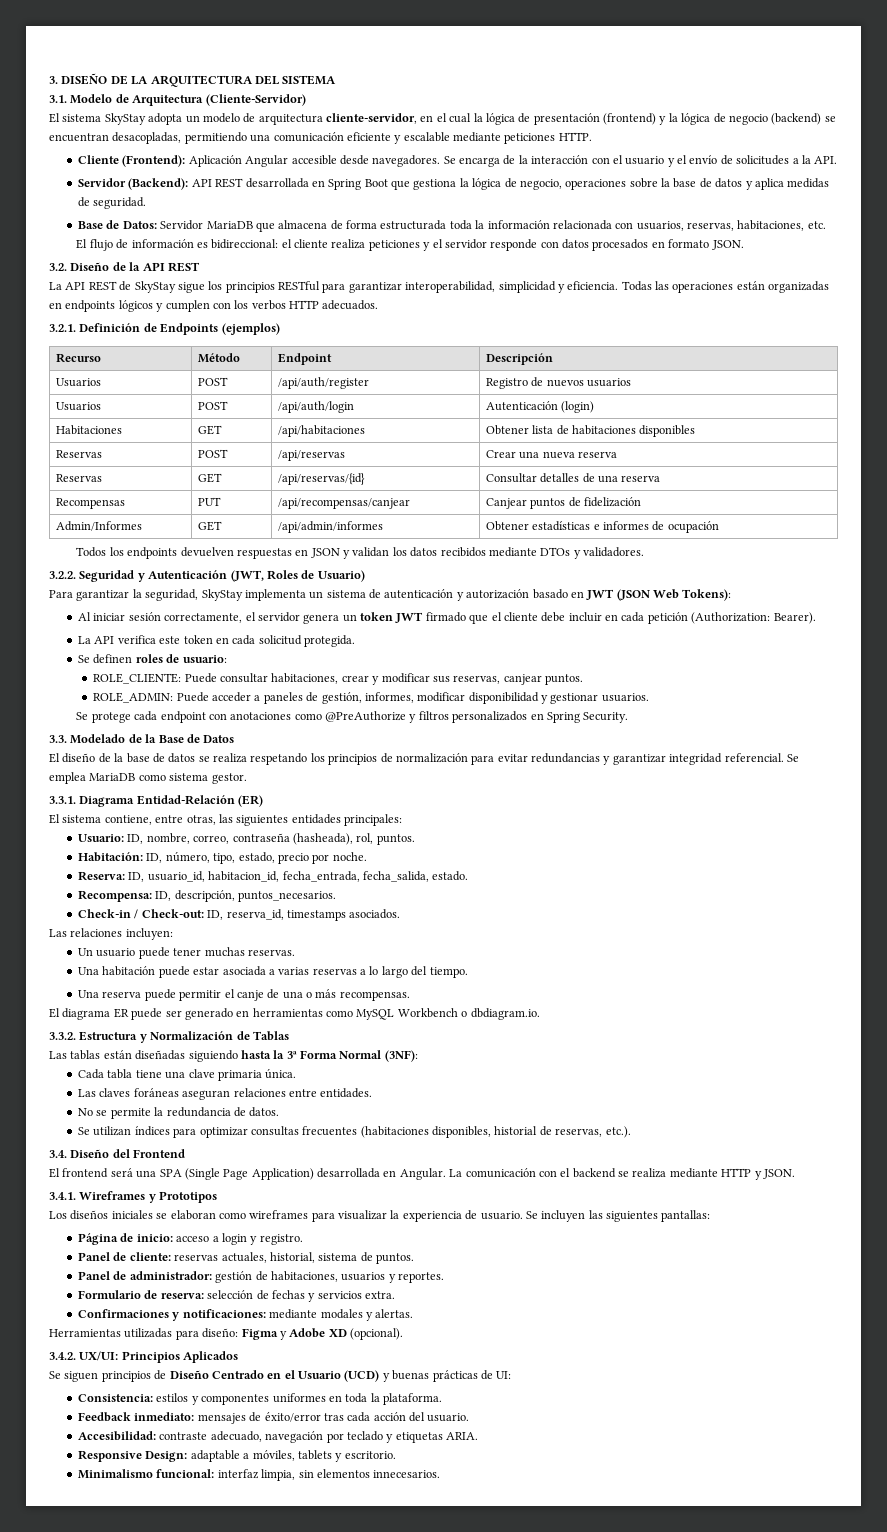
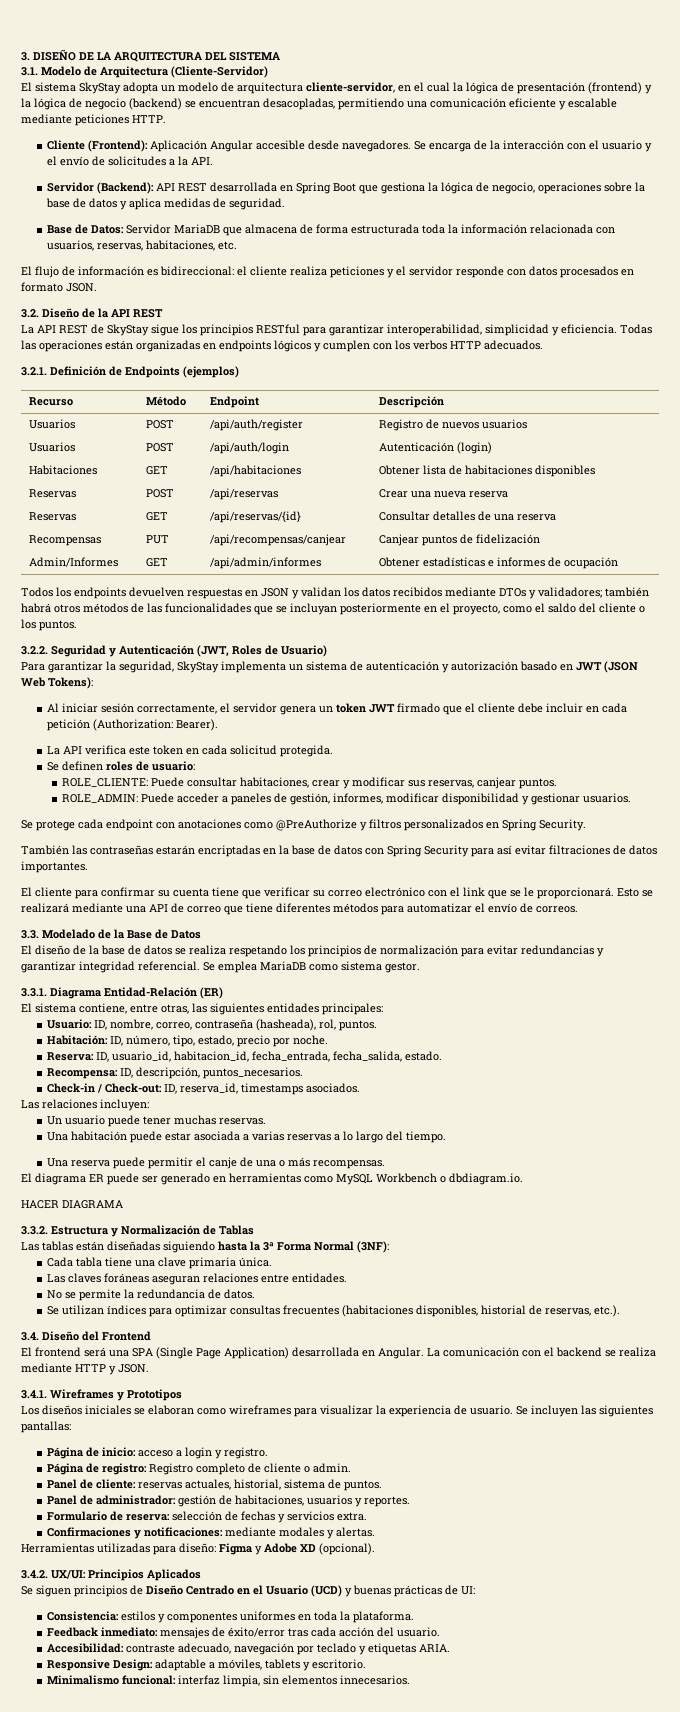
[583,547,645,557] validadores. -> [538,587,649,598] [21,603,645,615] [21,619,77,631] validadores; también habrá otros métodos de las funcionalidades que se incluyan posteriormente en el proyecto, como el saldo del cliente o los puntos.
(629, 717) none -> [21,845,657,857] [21,861,88,873] [21,887,653,899] [21,903,578,915] // También las contraseñas estarán encriptadas en la base de datos con Spring Security para así evitar filtraciones de datos importantes. // El cliente para confirmar su cuenta tiene que verificar su correo electrónico con el link que se le proporcionará. Esto se realizará mediante una API de correo que tiene diferentes métodos para automatizar el envío de correos.
(540, 1014) none -> [21,1200,123,1209] // HACER DIAGRAMA
(303, 1239) none -> [47,1463,352,1475] // Página de registro: Registro completo de cliente o admin.

